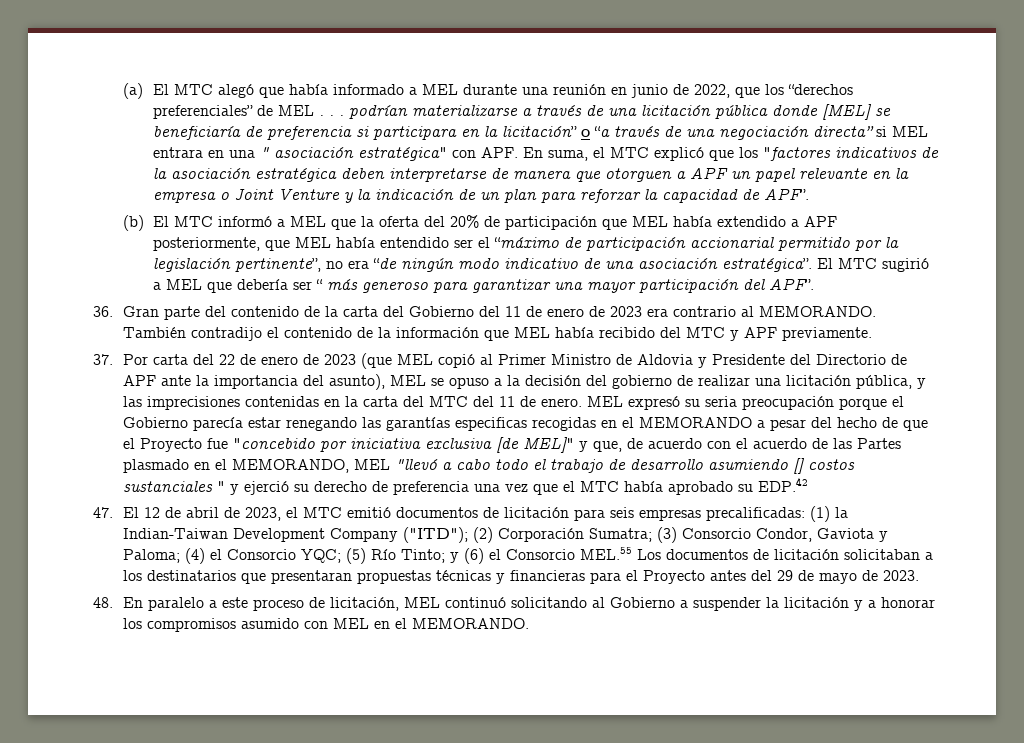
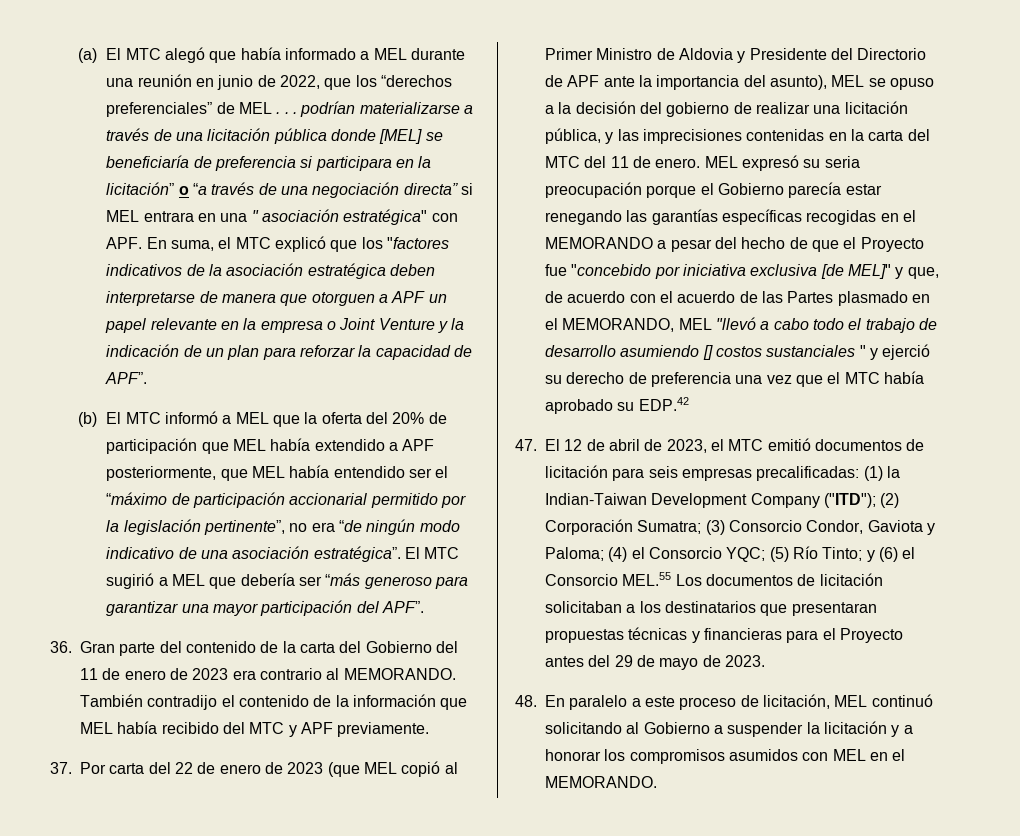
[315,279,358,290] “ más -> [325,573,361,586] “más
[454,417,527,431] especificas -> [721,209,802,225] específicas
[240,618,299,629] asumido -> [728,749,798,761] asumidos

